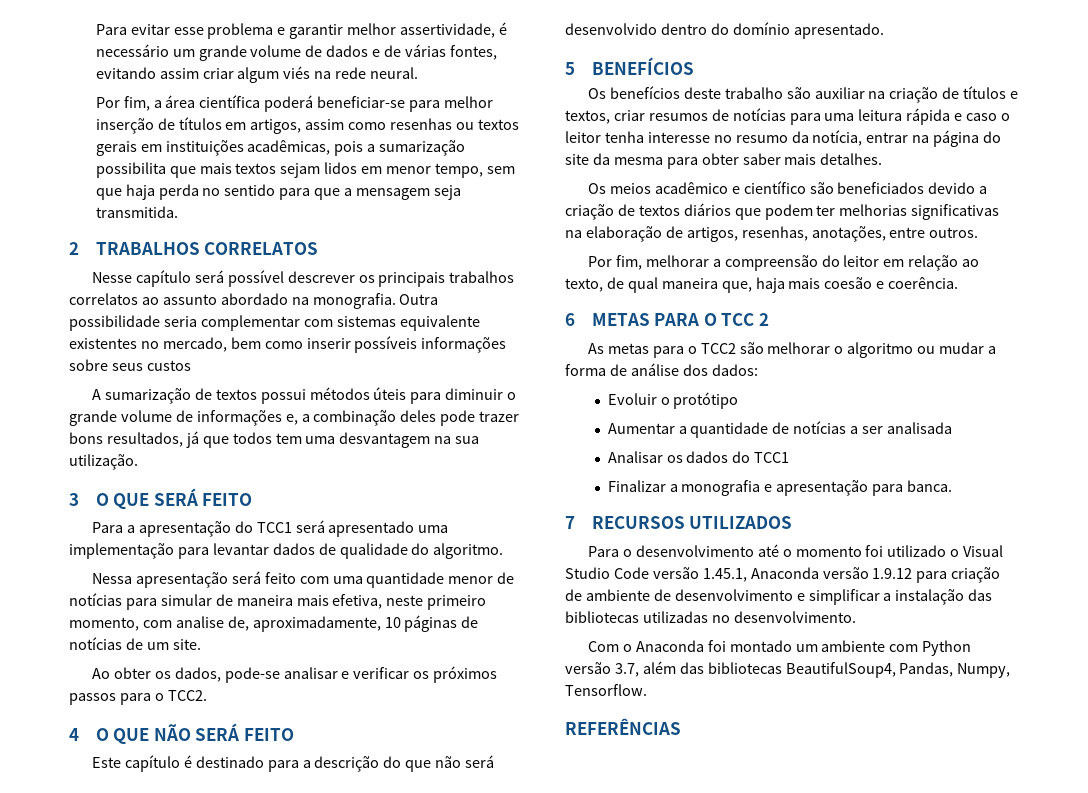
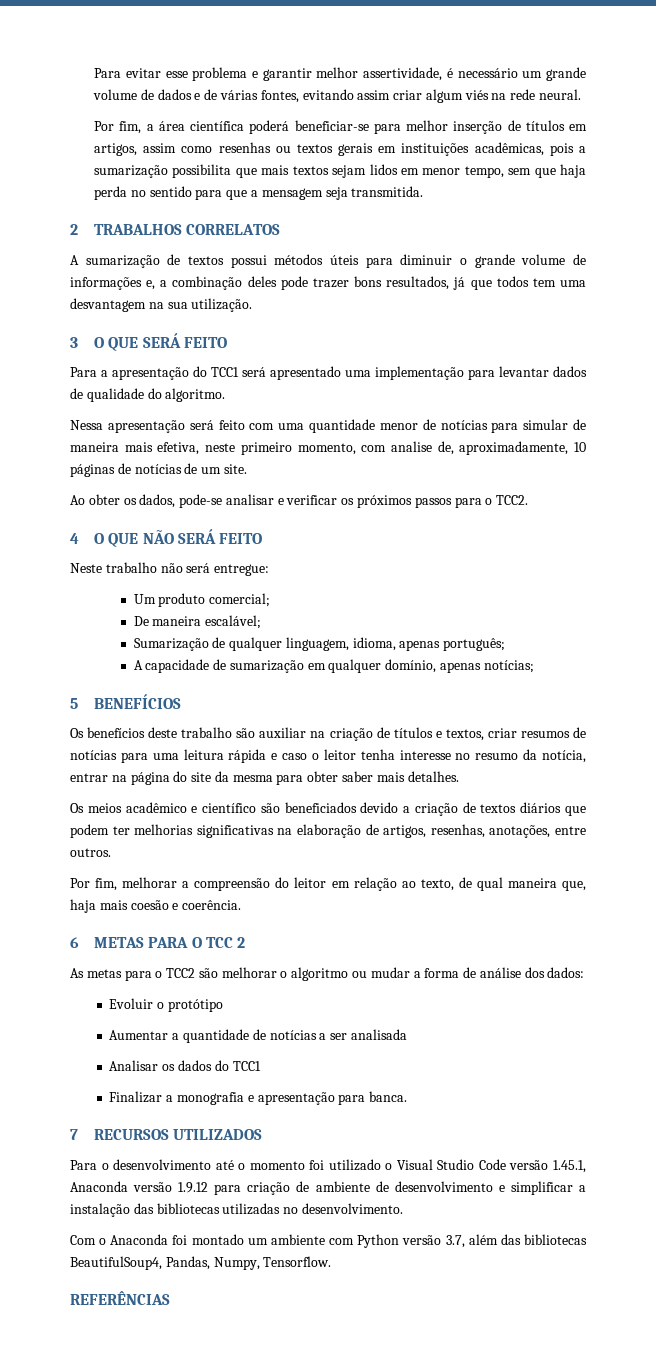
[91,270,515,287] [69,293,439,309] [69,315,480,331] [69,336,507,353] [69,359,191,371] // Nesse capítulo será possível descrever os principais trabalhos correlatos ao assunto abordado na monografia. Outra possibilidade seria complementar com sistemas equivalente existentes no mercado, bem como inserir possíveis informações sobre seus custos -> (281, 229) none
[91,755,495,772] [565,22,884,39] Este capítulo é destinado para a descrição do que não será desenvolvido dentro do domínio apresentado. -> [70,562,270,576] [133,593,271,607] [133,615,262,629] [133,637,506,651] [133,659,534,673] Neste trabalho não será entregue: // Um produto comercial; // De maneira escalável; // Sumarização de qualquer linguagem, idioma, apenas português; // A capacidade de sumarização em qualquer domínio, apenas notícias;

